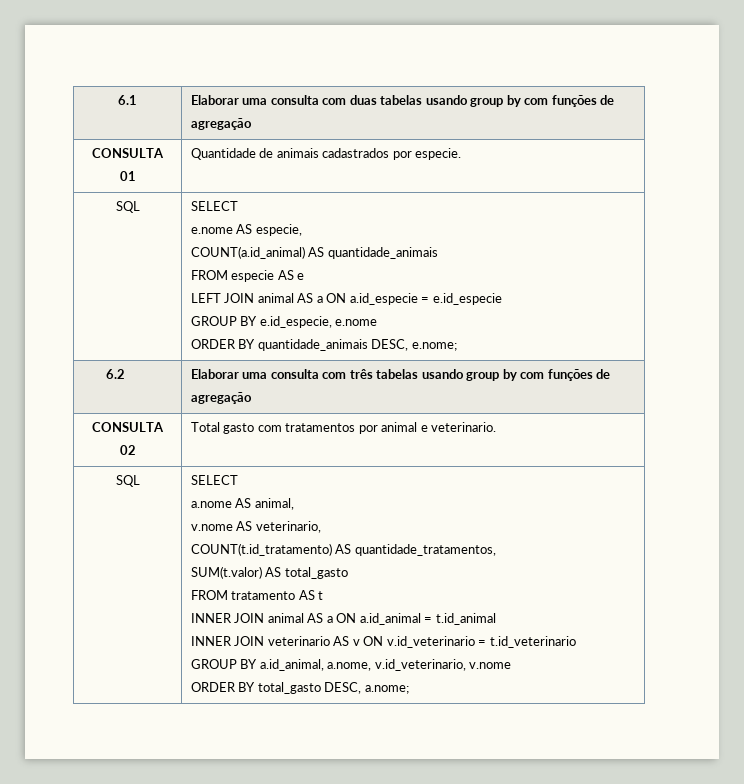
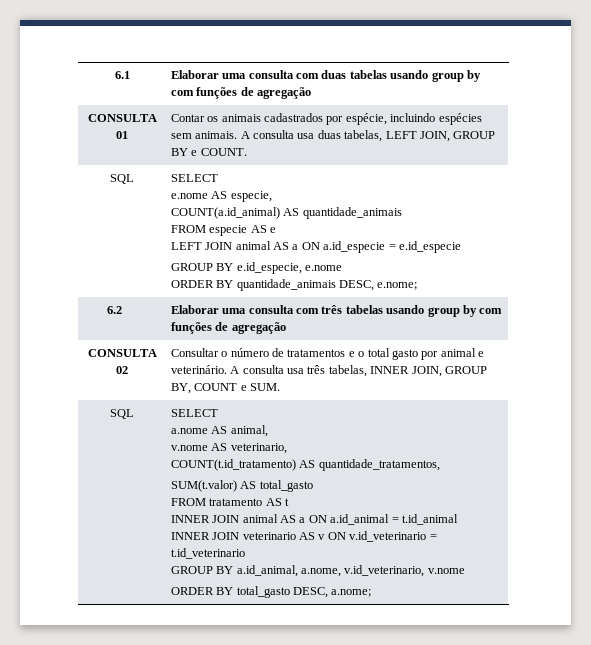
[190,148,274,160] Quantidade de -> [170,114,219,122] Contar os
[415,148,462,160] especie. -> [345,113,482,125] [170,130,496,142] [170,148,247,156] espécie, incluindo espécies sem animais. A consulta usa duas tabelas, LEFT JOIN, GROUP BY e COUNT.
[190,422,497,434] Total gasto com tratamentos por animal e veterinario. -> [170,348,485,360] [170,365,487,377] [170,383,281,394] Consultar o número de tratamentos e o total gasto por animal e veterinário. A consulta usa três tabelas, INNER JOIN, GROUP BY, COUNT e SUM.

